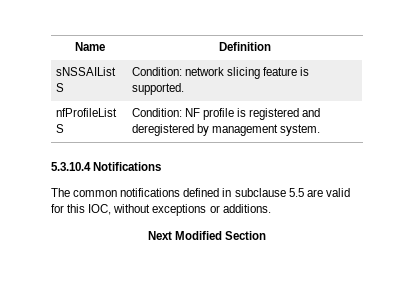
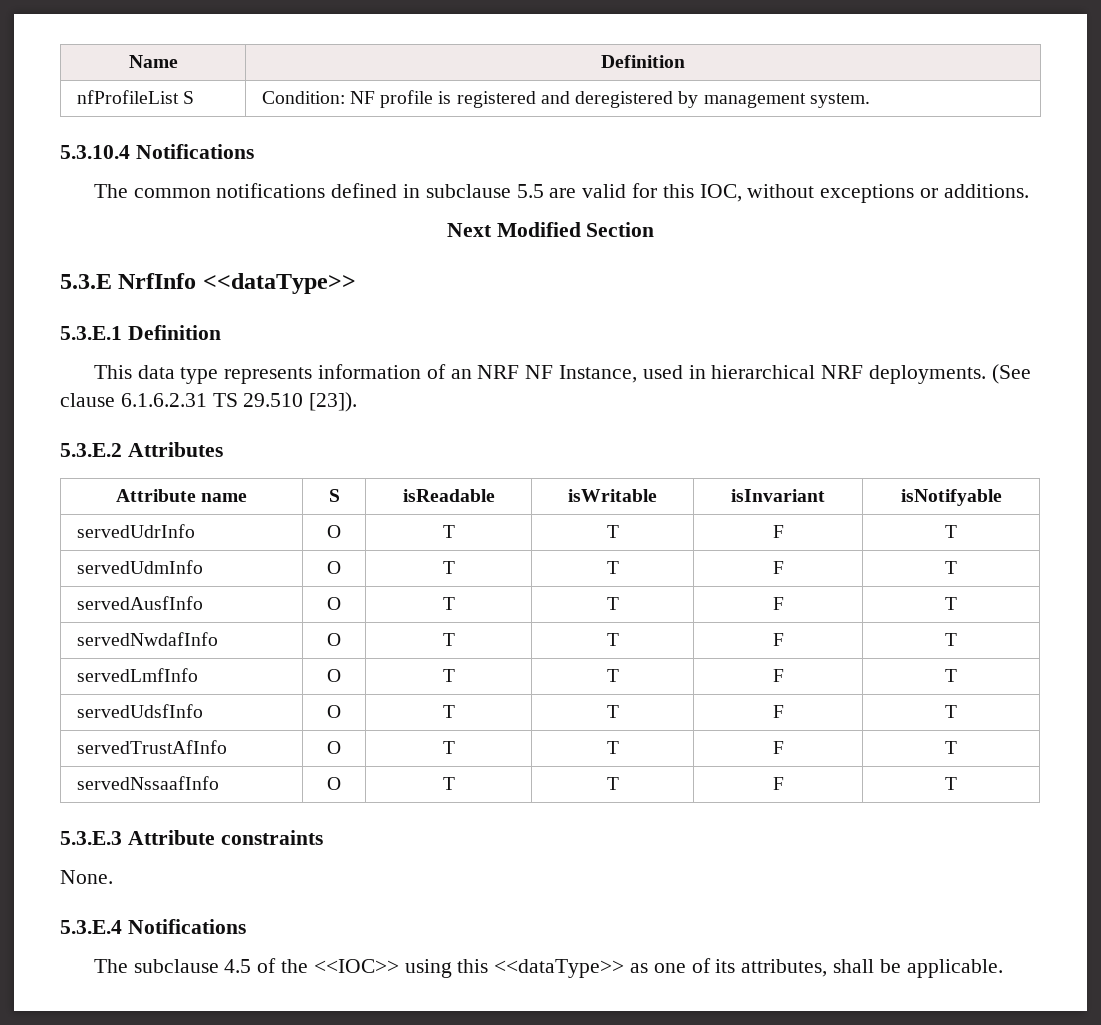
[55,67,116,76] [55,83,64,92] [131,67,310,79] [131,83,184,95] // sNSSAIList S | Condition: network slicing feature is supported. -> (685, 61) none
(267, 235) none -> [60,273,356,294] [60,325,221,340] [93,364,1031,384] [60,392,358,412] [60,442,223,457] [115,489,248,502] [328,489,340,502] [402,489,495,502] [568,489,657,502] [731,489,825,502] [900,489,1002,506] [76,524,195,538] [327,525,341,538] [442,525,455,538] [606,525,619,538] [772,525,784,538] [945,525,957,538] [76,560,203,574] [327,561,341,574] [442,561,455,574] [606,561,619,574] [772,561,784,574] [945,561,957,574] [76,596,203,610] [327,597,341,610] [442,597,455,610] [606,597,619,610] [772,597,784,610] [945,597,957,610] [76,632,218,646] [327,633,341,646] [442,633,455,646] [606,633,619,646] [772,633,784,646] [945,633,957,646] [76,668,198,682] [327,669,341,682] [442,669,455,682] [606,669,619,682] [772,669,784,682] [945,669,957,682] [76,704,203,718] [327,705,341,718] [442,705,455,718] [606,705,619,718] [772,705,784,718] [945,705,957,718] [76,740,227,754] [327,741,341,754] [442,741,455,754] [606,741,619,754] [772,741,784,754] [945,741,957,754] [76,776,219,790] [327,777,341,790] [442,777,455,790] [606,777,619,790] [772,777,784,790] [945,777,957,790] [60,830,323,845] [60,870,113,884] [60,919,246,934] [93,958,1003,978] // 5.3.E NrfInfo <<dataType>> // 5.3.E.1 Definition // This data type represents information of an NRF NF Instance, used in hierarchical NRF deployments. (See clause 6.1.6.2.31 TS 29.510 [23]). // 5.3.E.2 Attributes // Attribute name | S | isReadable | isWritable | isInvariant | isNotifyable // servedUdrInfo | O | T | T | F | T // servedUdmInfo | O | T | T | F | T // servedAusfInfo | O | T | T | F | T // servedNwdafInfo | O | T | T | F | T // servedLmfInfo | O | T | T | F | T // servedUdsfInfo | O | T | T | F | T // servedTrustAfInfo | O | T | T | F | T // servedNssaafInfo | O | T | T | F | T // 5.3.E.3 Attribute constraints // None. // 5.3.E.4 Notifications // The subclause 4.5 of the <<IOC>> using this <<dataType>> as one of its attributes, shall be applicable.

